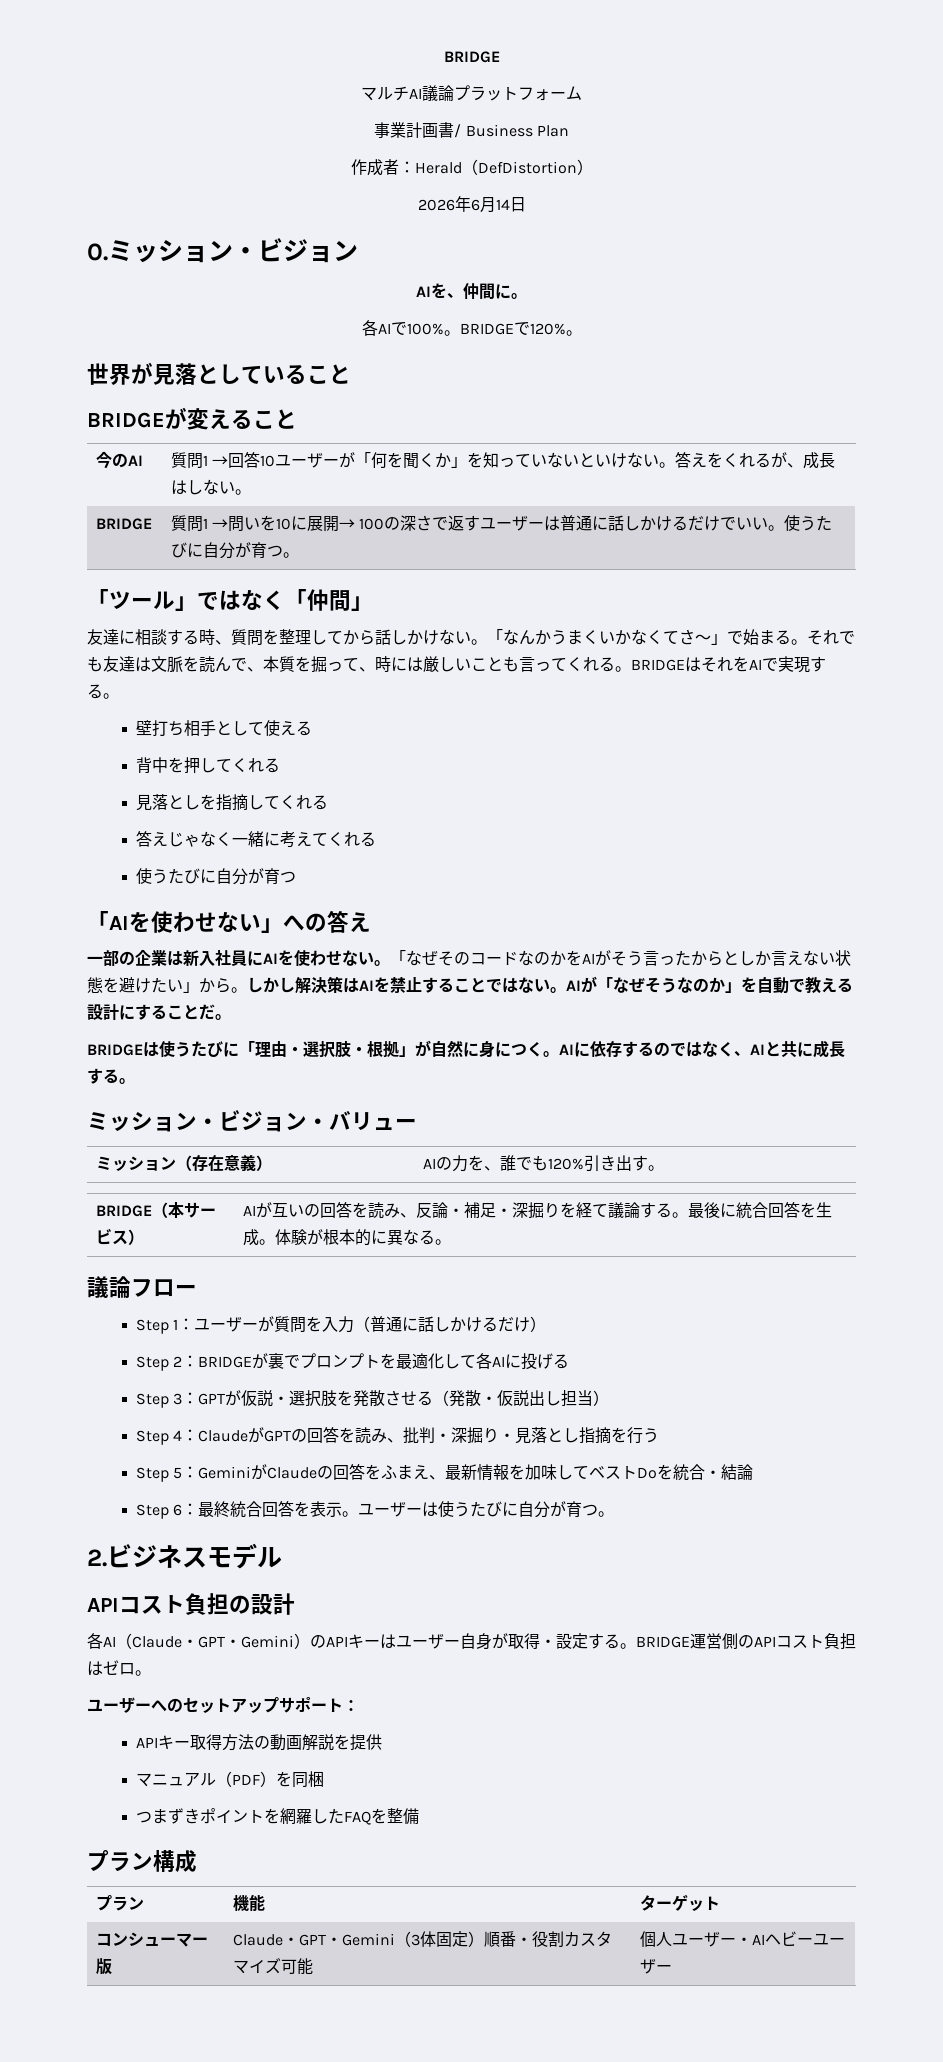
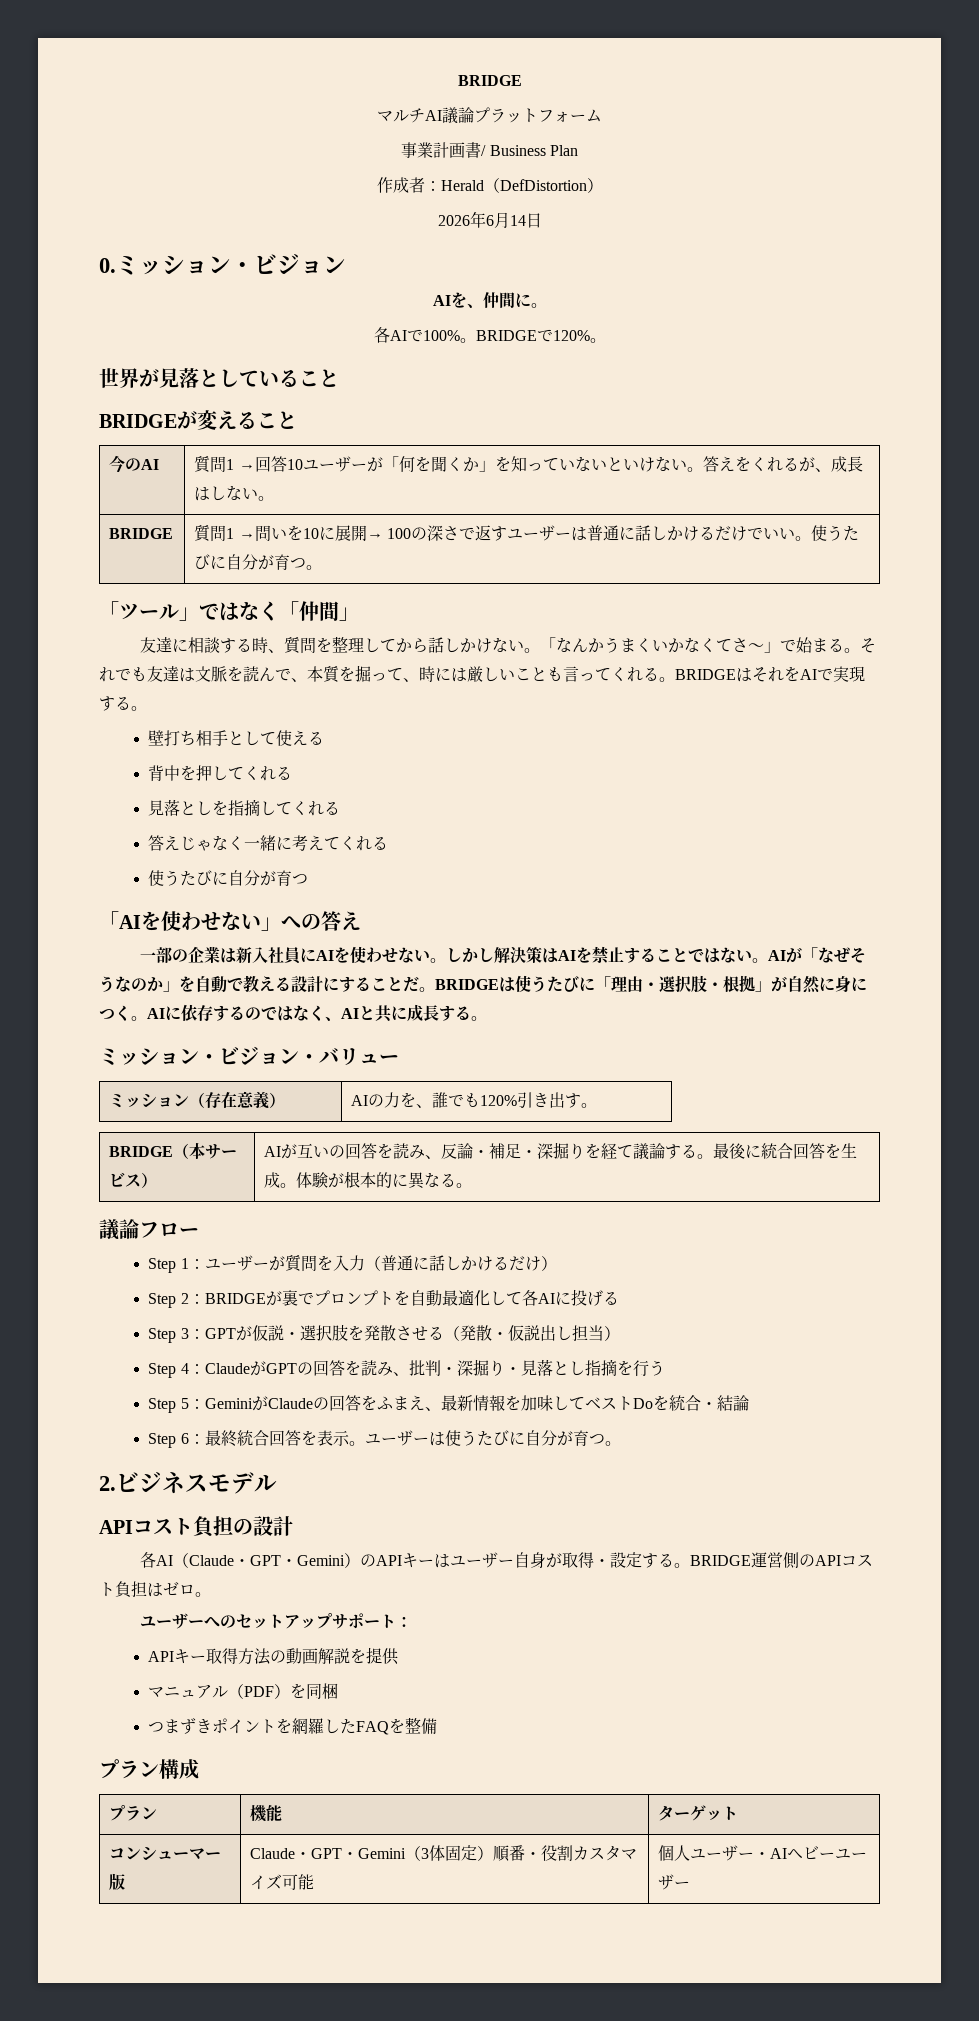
[390,950,851,966] [87,977,247,993] 「なぜそのコードなのかをAIがそう言ったからとしか言えない状態を避けたい」から。 -> (447, 960) none
(231, 1017) // -> (435, 989) none
(397, 1361) none -> [409,1290,442,1306] 自動

